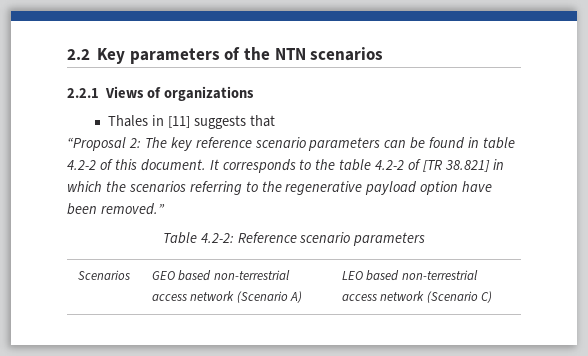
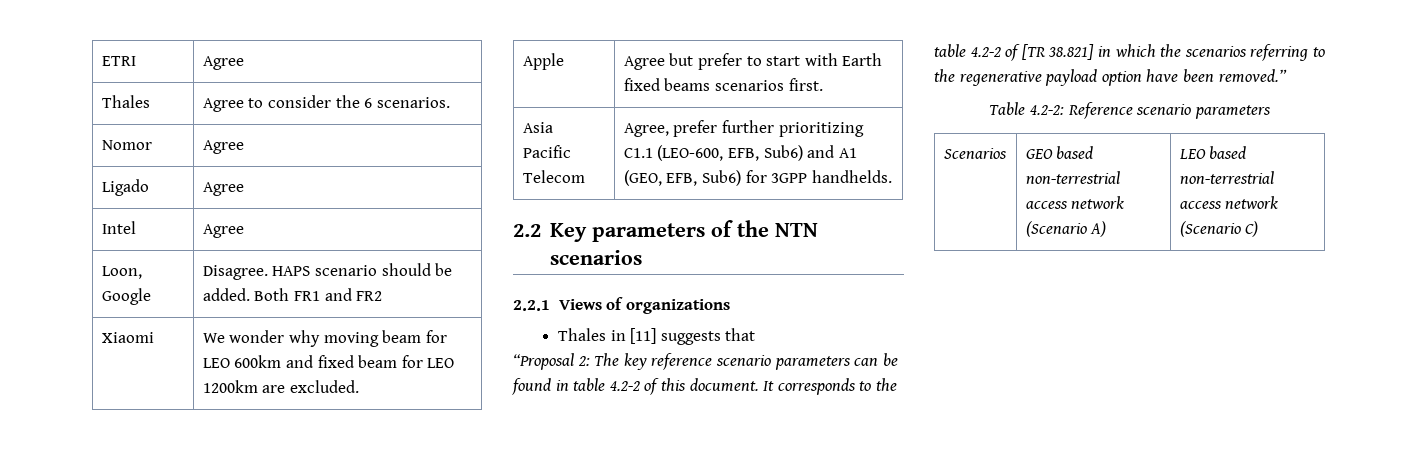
(67, 54) none -> [101,56,136,66] [202,56,244,70] [101,95,150,108] [202,95,450,112] [101,140,152,150] [202,140,244,154] [101,179,149,196] [202,182,244,196] [101,221,136,234] [202,224,244,238] [101,266,142,279] [101,288,151,305] [202,263,453,280] [202,288,383,301] [101,332,154,343] [202,330,447,347] [202,355,455,368] [202,380,360,393] [522,53,564,70] [623,53,883,70] [623,78,823,91] [522,122,553,133] [522,145,571,158] [522,170,585,183] [623,120,864,137] [623,145,857,161] [623,170,892,186] ETRI | Agree // Thales | Agree to consider the 6 scenarios. // Nomor | Agree // Ligado | Agree // Intel | Agree // Loon, Google | Disagree. HAPS scenario should be added. Both FR1 and FR2 // Xiaomi | We wonder why moving beam for LEO 600km and fixed beam for LEO 1200km are excluded. // Apple | Agree but prefer to start with Earth fixed beams scenarios first. // Asia Pacific Telecom | Agree, prefer further prioritizing C1.1 (LEO-600, EFB, Sub6) and A1 (GEO, EFB, Sub6) for 3GPP handhelds. //

